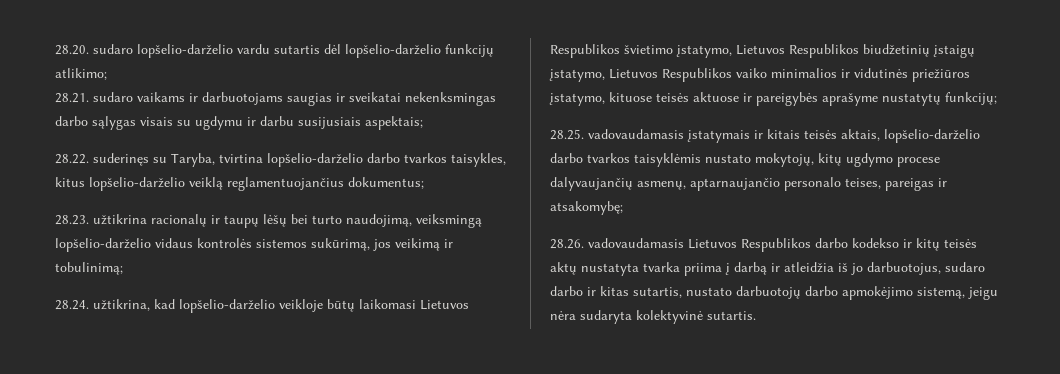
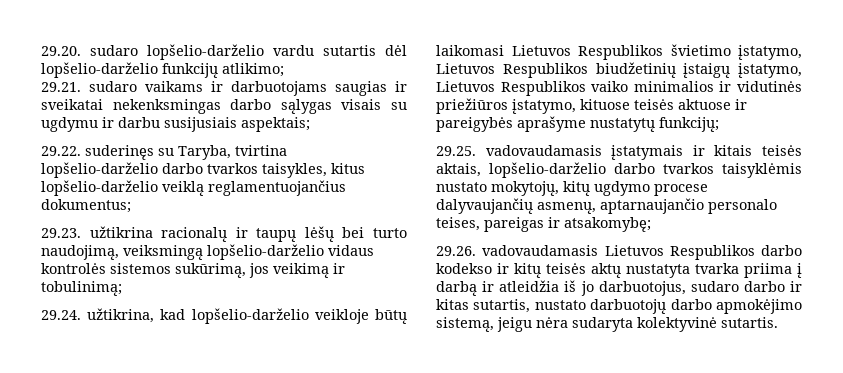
[55,45,89,55] 28.20. -> [41,46,81,56] 29.20.
[55,93,89,103] 28.21. -> [41,82,81,92] 29.21.
[55,154,89,164] 28.22. -> [41,146,81,156] 29.22.
[55,215,89,225] 28.23. -> [41,228,81,238] 29.23.
[55,300,89,310] 28.24. -> [41,310,81,320] 29.24.
[550,129,584,140] 28.25. -> [436,146,476,156] 29.25.
[550,239,584,249] 28.26. -> [436,246,476,256] 29.26.

